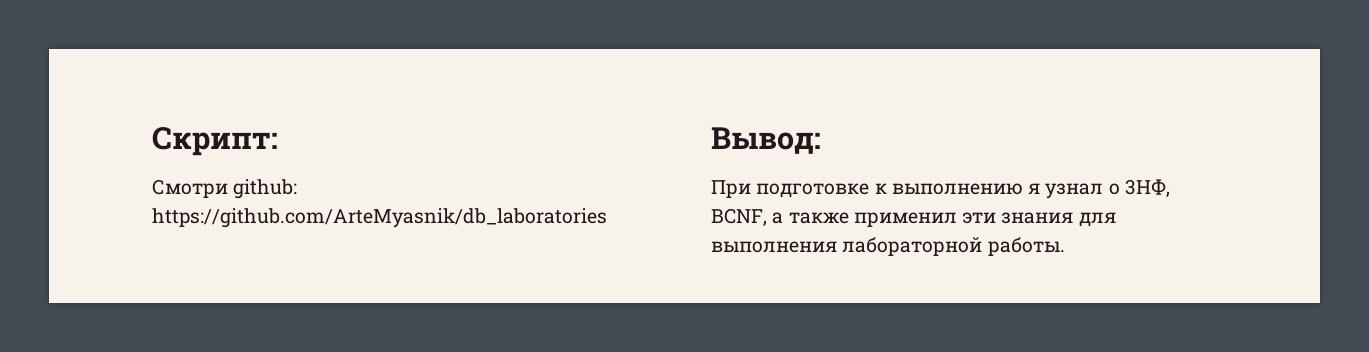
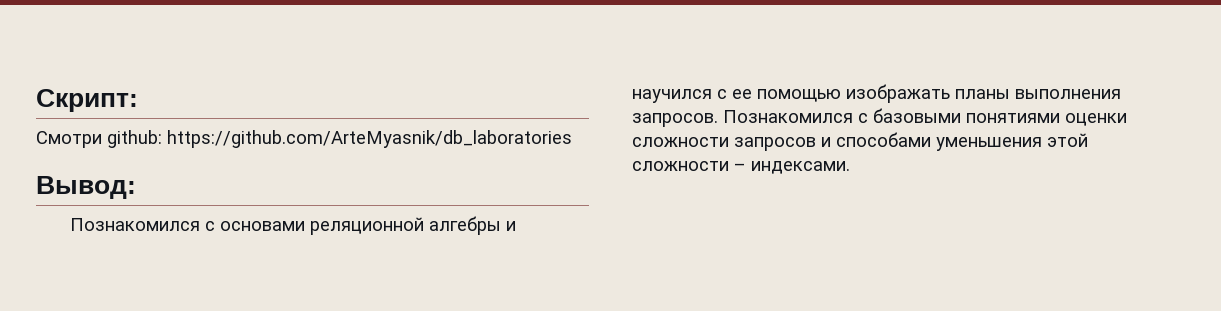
[711,179,1170,199] [711,208,1116,227] [711,237,1065,256] При подготовке к выполнению я узнал о 3НФ, BCNF, а также применил эти знания для выполнения лабораторной работы. -> [69,216,516,235] [632,84,1121,103] [632,108,1127,127] [632,132,1088,151] [632,161,850,174] Познакомился с основами реляционной алгебры и научился с ее помощью изображать планы выполнения запросов. Познакомился с базовыми понятиями оценки сложности запросов и способами уменьшения этой сложности – индексами.

